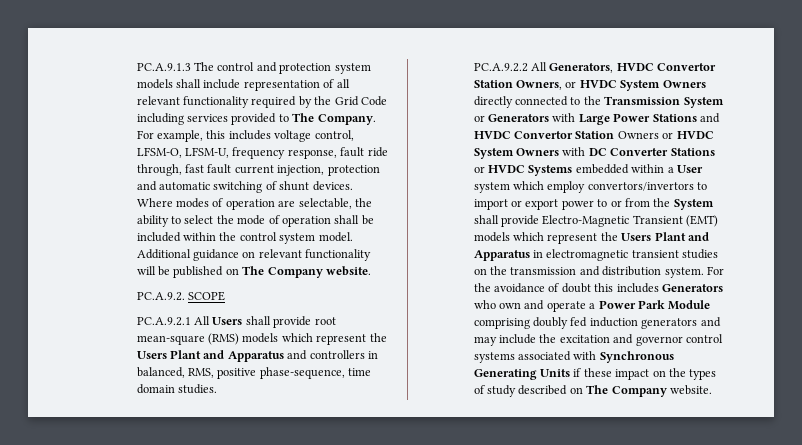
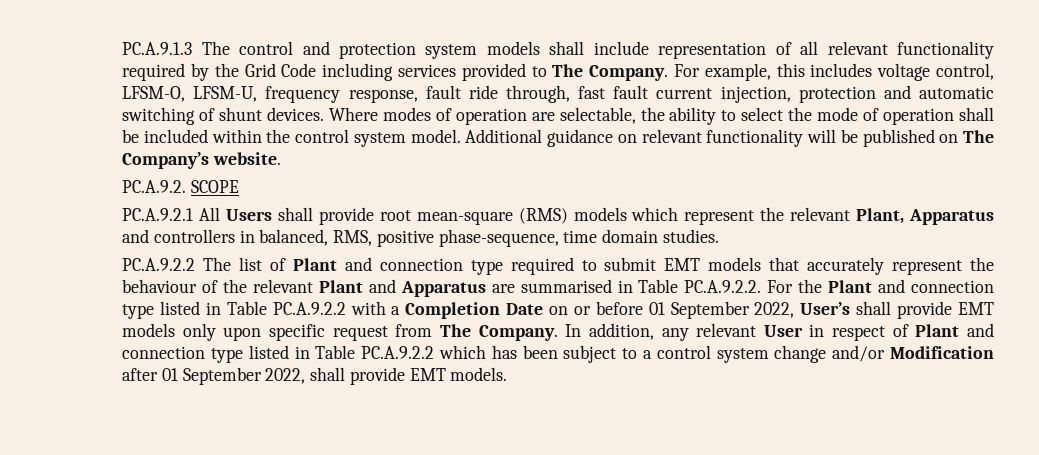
[267,267,323,278] Company -> [122,152,210,169] Company’s
[136,350,225,359] Users Plant and -> [790,207,905,224] relevant Plant,
[531,62,717,73] [473,80,706,91] [473,96,724,108] [473,113,720,125] [473,131,714,139] [473,147,715,159] [473,164,703,176] [473,181,708,193] [473,198,714,210] [473,215,719,227] [473,232,709,244] [473,249,719,261] [473,266,724,278] [473,283,723,293] [473,300,711,312] [473,317,721,329] [473,334,723,346] [473,351,674,363] [473,368,717,380] [473,385,712,397] All Generators, HVDC Convertor Station Owners, or HVDC System Owners directly connected to the Transmission System or Generators with Large Power Stations and HVDC Convertor Station Owners or HVDC System Owners with DC Converter Stations or HVDC Systems embedded within a User system which employ convertors/invertors to import or export power to or from the System shall provide Electro-Magnetic Transient (EMT) models which represent the Users Plant and Apparatus in electromagnetic transient studies on the transmission and distribution system. For the avoidance of doubt this includes Generators who own and operate a Power Park Module comprising doubly fed induction generators and may include the excitation and governor control systems associated with Synchronous Generating Units if these impact on the types of study described on The Company website. -> [203,257,994,275] [122,279,994,297] [122,301,994,319] [122,323,995,341] [122,345,994,363] [122,367,508,385] The list of Plant and connection type required to submit EMT models that accurately represent the behaviour of the relevant Plant and Apparatus are summarised in Table PC.A.9.2.2. For the Plant and connection type listed in Table PC.A.9.2.2 with a Completion Date on or before 01 September 2022, User’s shall provide EMT models only upon specific request from The Company. In addition, any relevant User in respect of Plant and connection type listed in Table PC.A.9.2.2 which has been subject to a control system change and/or Modification after 01 September 2022, shall provide EMT models.

